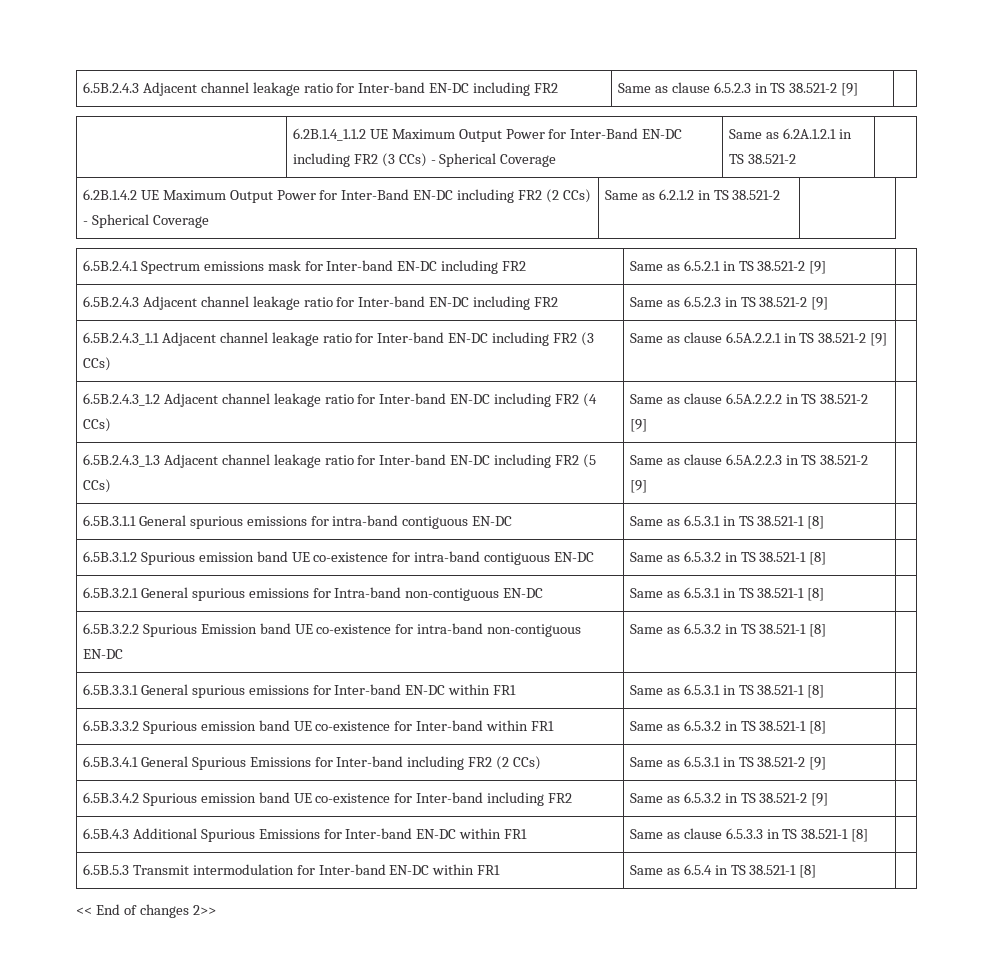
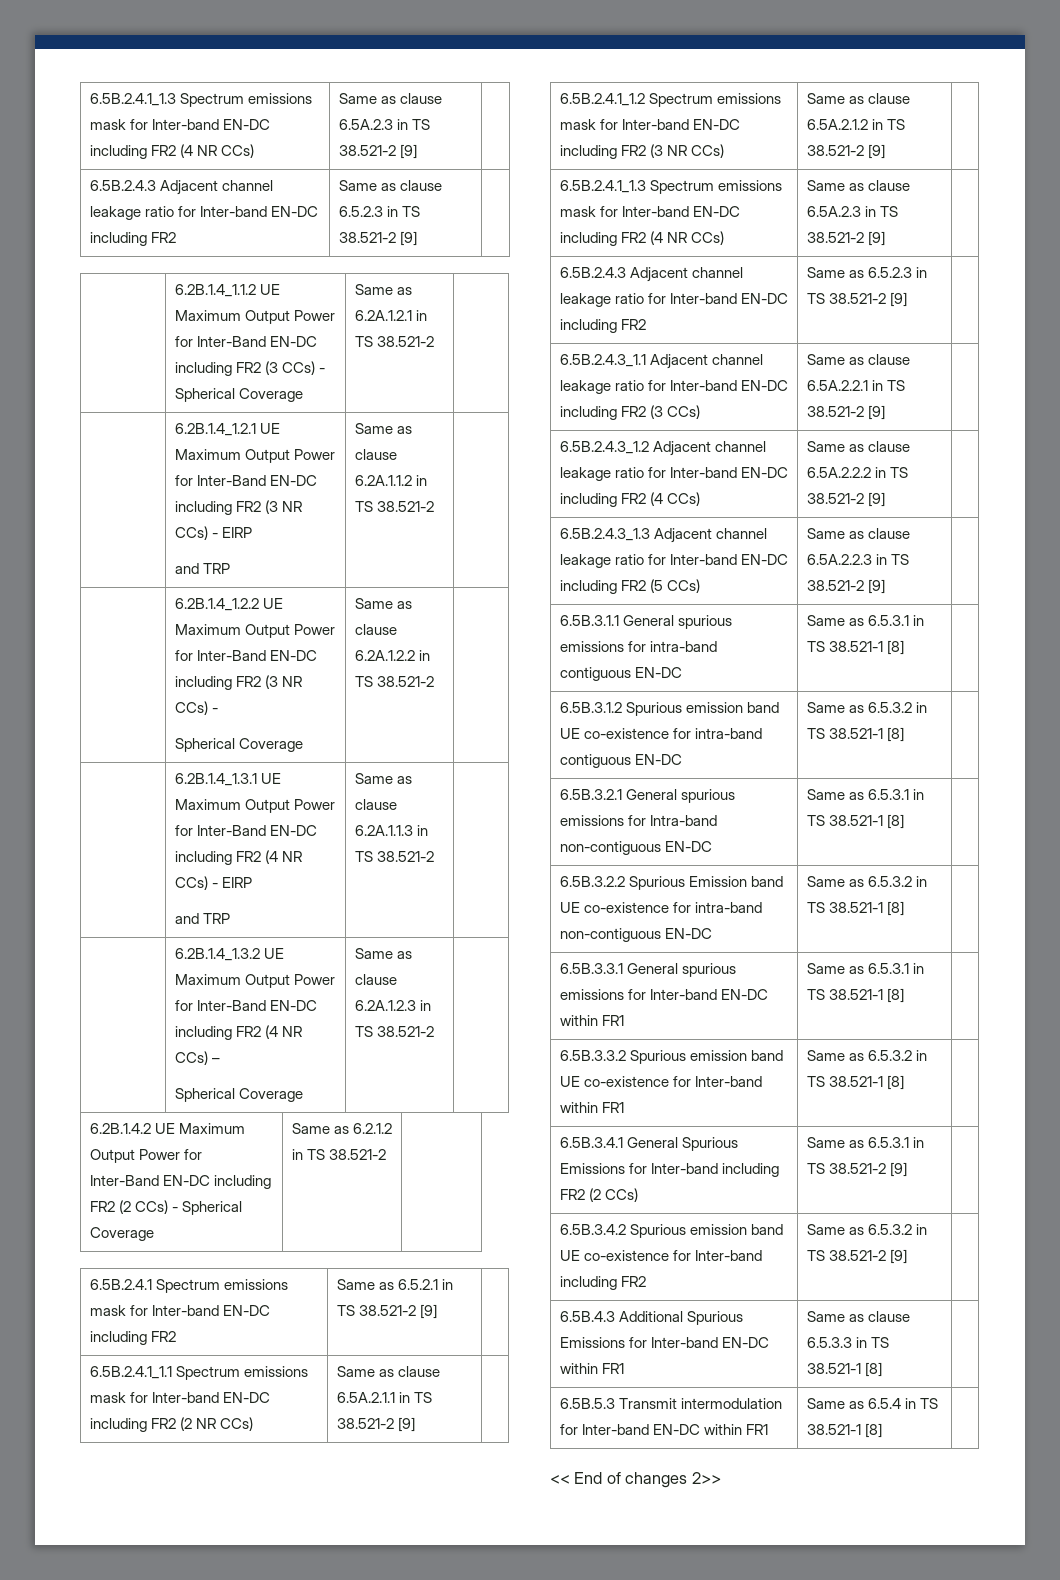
(82, 87) none -> [89,93,312,107] [89,119,271,130] [89,144,255,159] [338,93,442,104] [338,119,430,130] [338,144,417,159] 6.5B.2.4.1_1.3 Spectrum emissions mask for Inter-band EN-DC including FR2 (4 NR CCs) | Same as clause 6.5A.2.3 in TS 38.521-2 [9] | //
(796, 159) none -> [174,423,280,436] [174,449,335,463] [174,475,317,486] [174,500,303,515] [174,526,252,540] [174,563,230,574] [354,423,412,434] [354,449,397,460] [354,475,427,486] [354,501,434,512] [174,598,283,611] [174,624,335,638] [174,650,317,661] [174,675,303,690] [174,701,218,715] [174,738,303,752] [354,598,412,609] [354,624,397,635] [354,650,430,661] [354,676,434,687] [174,773,281,786] [174,799,335,813] [174,825,317,836] [174,850,303,865] [174,876,252,890] [174,913,230,924] [354,773,412,784] [354,799,397,810] [354,825,428,836] [354,851,434,862] [174,948,284,961] [174,974,335,988] [174,1000,317,1011] [174,1025,303,1040] [174,1051,220,1065] [174,1088,303,1102] [354,948,412,959] [354,974,397,985] [354,1000,431,1011] [354,1026,434,1037] // | 6.2B.1.4_1.2.1 UE Maximum Output Power for Inter-Band EN-DC including FR2 (3 NR CCs) - EIRP // and TRP | Same as clause 6.2A.1.1.2 in TS 38.521-2 | // | 6.2B.1.4_1.2.2 UE Maximum Output Power for Inter-Band EN-DC including FR2 (3 NR CCs) - // Spherical Coverage | Same as clause 6.2A.1.2.2 in TS 38.521-2 | // | 6.2B.1.4_1.3.1 UE Maximum Output Power for Inter-Band EN-DC including FR2 (4 NR CCs) - EIRP // and TRP | Same as clause 6.2A.1.1.3 in TS 38.521-2 | // | 6.2B.1.4_1.3.2 UE Maximum Output Power for Inter-Band EN-DC including FR2 (4 NR CCs) – // Spherical Coverage | Same as clause 6.2A.1.2.3 in TS 38.521-2 |
(827, 267) none -> [89,1366,308,1380] [89,1392,271,1403] [89,1417,254,1432] [336,1366,440,1377] [336,1392,432,1403] [336,1417,415,1432] [559,93,781,107] [559,119,741,130] [559,144,725,159] [806,93,910,104] [806,119,905,130] [806,144,885,159] [559,180,782,194] [559,206,741,217] [559,231,725,246] [806,180,910,191] [806,206,898,217] [806,231,885,246] // 6.5B.2.4.1_1.1 Spectrum emissions mask for Inter-band EN-DC including FR2 (2 NR CCs) | Same as clause 6.5A.2.1.1 in TS 38.521-2 [9] | // 6.5B.2.4.1_1.2 Spectrum emissions mask for Inter-band EN-DC including FR2 (3 NR CCs) | Same as clause 6.5A.2.1.2 in TS 38.521-2 [9] | // 6.5B.2.4.1_1.3 Spectrum emissions mask for Inter-band EN-DC including FR2 (4 NR CCs) | Same as clause 6.5A.2.3 in TS 38.521-2 [9] |

